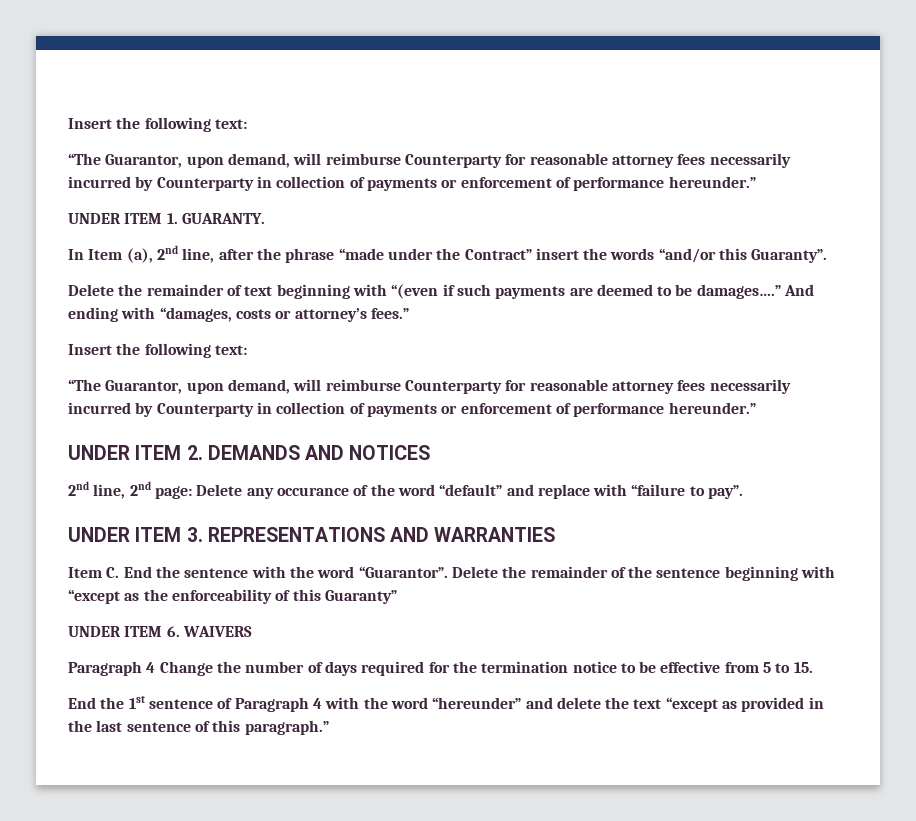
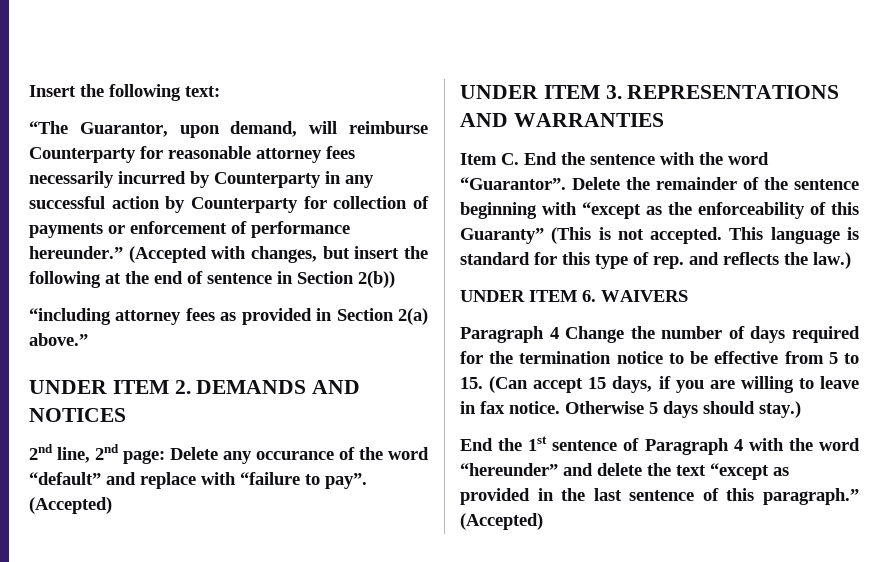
[276,176,756,191] [68,213,265,224] [68,245,828,263] [68,284,815,299] [68,307,409,322] [68,343,247,358] [68,379,791,394] [68,402,756,417] collection of payments or enforcement of performance hereunder.” // UNDER ITEM 1. GUARANTY. // In Item (a), 2nd line, after the phrase “made under the Contract” insert the words “and/or this Guaranty”. // Delete the remainder of text beginning with “(even if such payments are deemed to be damages….” And ending with “damages, costs or attorney’s fees.” // Insert the following text: // “The Guarantor, upon demand, will reimburse Counterparty for reasonable attorney fees necessarily incurred by Counterparty in collection of payments or enforcement of performance hereunder.” -> [345,175,374,188] [29,196,430,213] [29,221,350,238] [29,246,429,263] [29,271,395,288] [29,308,428,325] [29,333,88,346] any successful action by Counterparty for collection of payments or enforcement of performance hereunder.” (Accepted with changes, but insert the following at the end of sentence in Section 2(b)) // “including attorney fees as provided in Section 2(a) above.”
(744, 492) none -> [29,497,112,514] (Accepted)
(397, 597) none -> [551,227,859,244] [460,252,851,269] (This is not accepted. This language is standard for this type of rep. and reflects the law.)
(813, 667) none -> [489,376,859,393] [460,401,801,418] (Can accept 15 days, if you are willing to leave in fax notice. Otherwise 5 days should stay.)
(329, 727) none -> [460,513,543,530] (Accepted)

